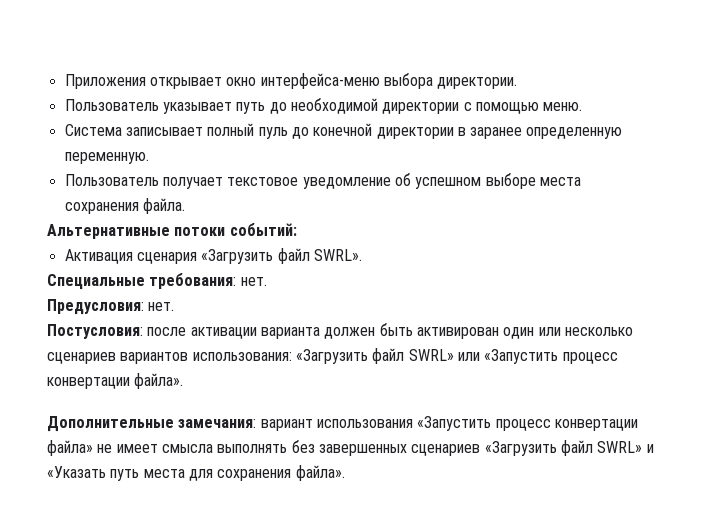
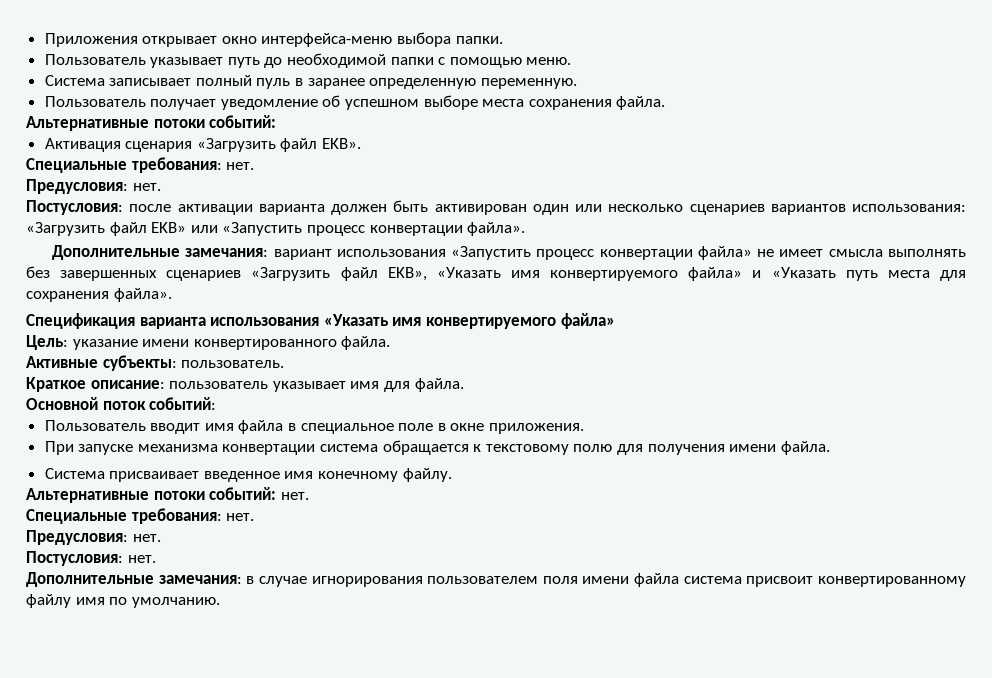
[437,77,518,89] директории. -> [455,36,503,44] папки.
[382,102,460,114] директории -> [390,57,434,65] папки
[291,123,454,139] до конечной директории -> (291, 83) none
[227,177,299,186] текстовое -> (217, 104) none
[313,249,362,261] SWRL». -> [322,138,362,149] EKB».
[408,349,454,361] SWRL» -> [151,222,187,233] EKB»
[597,441,643,453] SWRL» -> [387,267,743,281] EKB», «Указать имя конвертируемого файла»
(345, 473) none -> [26,313,615,329] [26,335,391,350] [26,355,285,371] [26,377,464,392] [26,397,217,410] [44,420,585,434] [44,440,830,455] [44,468,452,482] [26,487,309,503] [26,508,255,524] [26,530,161,545] [26,551,156,566] [26,572,966,587] [26,594,220,608] // Спецификация варианта использования «Указать имя конвертируемого файла» // Цель: указание имени конвертированного файла. // Активные субъекты: пользователь. // Краткое описание: пользователь указывает имя для файла. // Основной поток событий: // Пользователь вводит имя файла в специальное поле в окне приложения. // При запуске механизма конвертации система обращается к текстовому полю для получения имени файла. // Система присваивает введенное имя конечному файлу. // Альтернативные потоки событий: нет. // Специальные требования: нет. // Предусловия: нет. // Постусловия: нет. // Дополнительные замечания: в случае игнорирования пользователем поля имени файла система присвоит конвертированному файлу имя по умолчанию.

